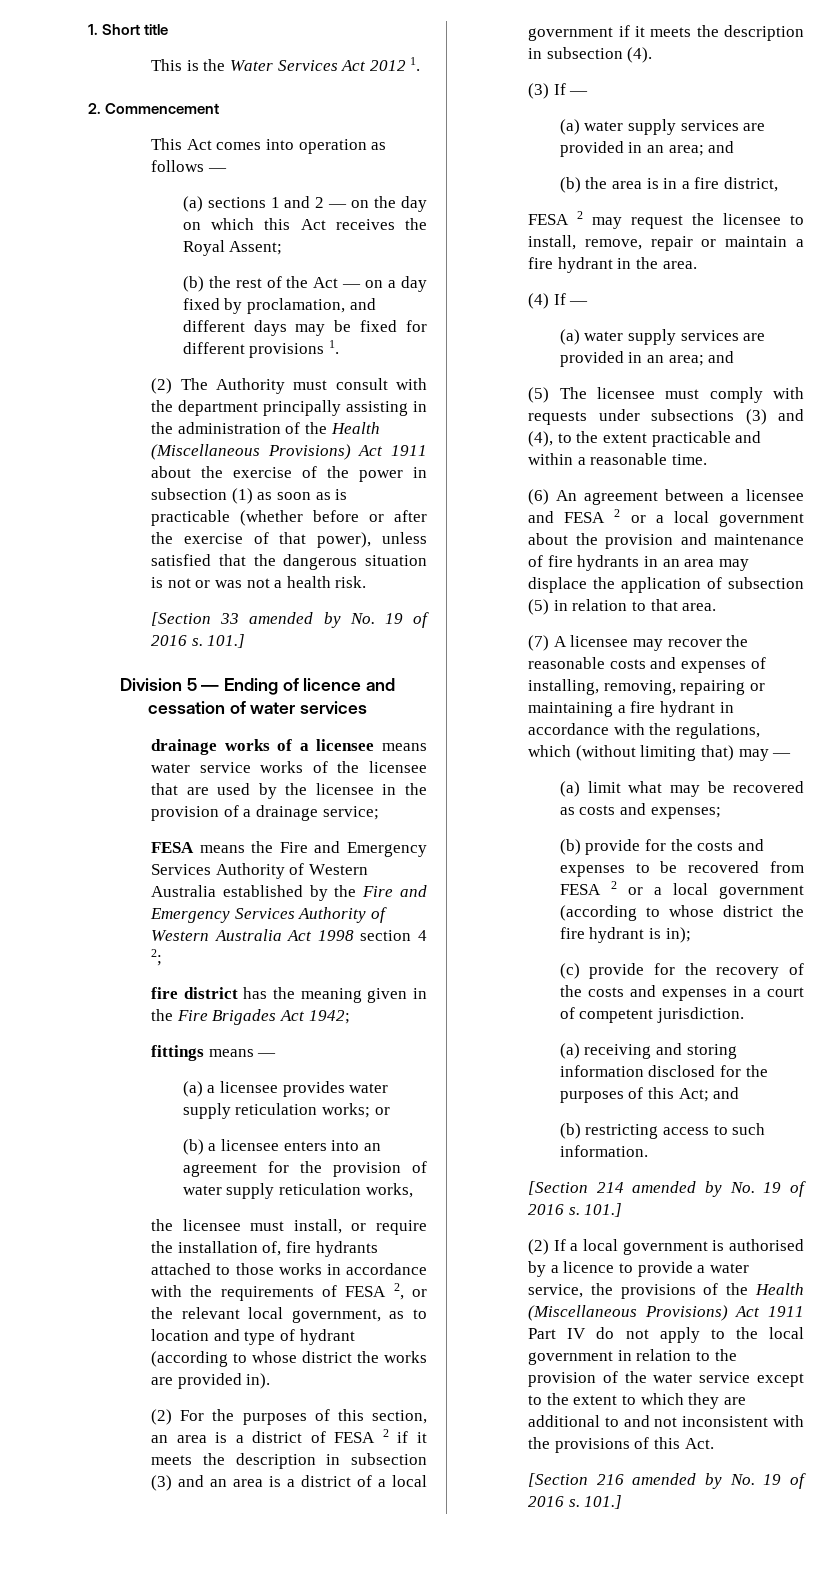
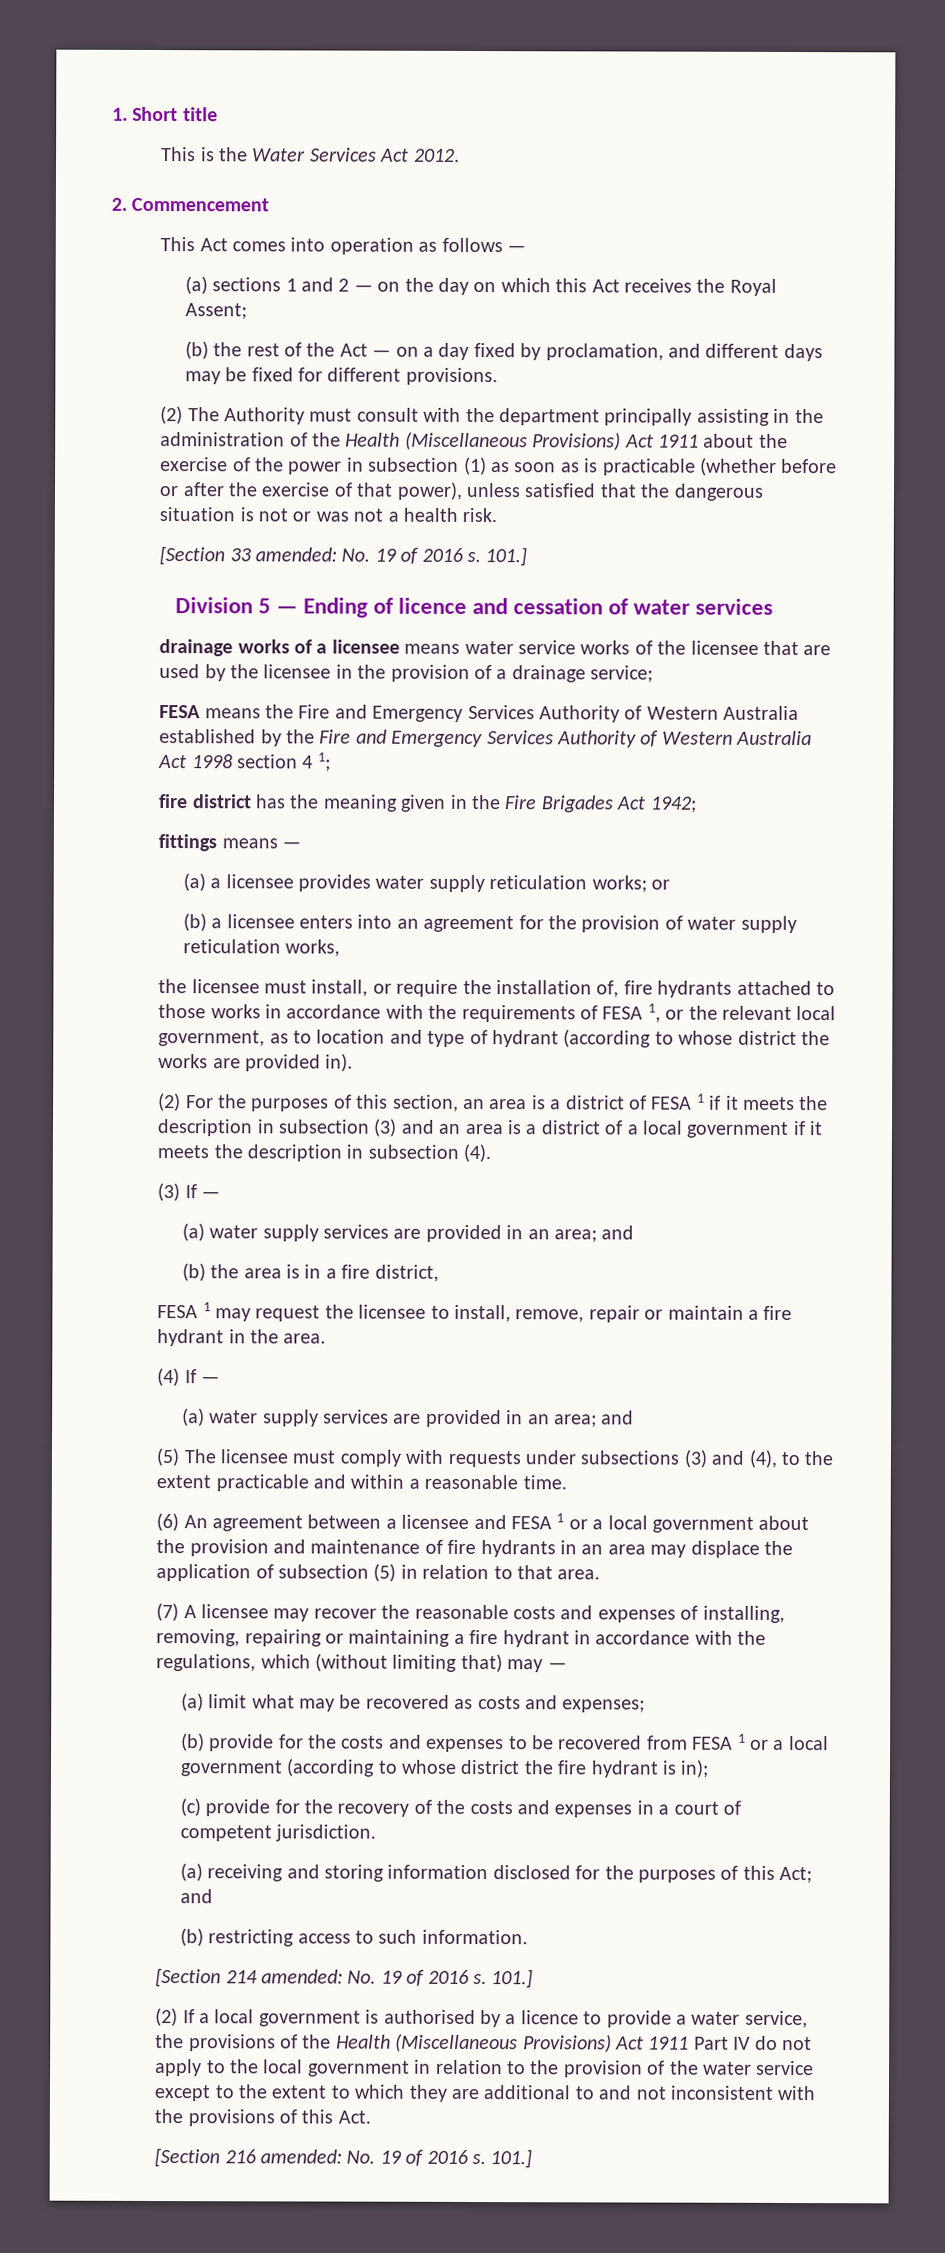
[369,57,421,71] 2012 1. -> [413,148,460,162] 2012.
[249,340,339,358] provisions 1. -> [405,367,498,386] provisions.
[249,612,341,628] amended by -> [254,547,337,562] amended:
[151,949,163,966] 2; -> [317,752,331,772] 1;
[393,1283,404,1300] 2, -> [647,1003,661,1023] 1,
[382,1429,389,1437] 2 -> [696,1093,705,1103] 1
[577,211,584,219] 2 -> [202,1302,211,1312] 1
[614,509,621,517] 2 -> [556,1513,565,1523] 1
[610,881,617,889] 2 -> [737,1733,746,1743] 1
[632,1181,723,1197] amended by -> [260,1969,343,1984] amended:
[632,1473,723,1489] amended by -> [259,2149,342,2164] amended:

